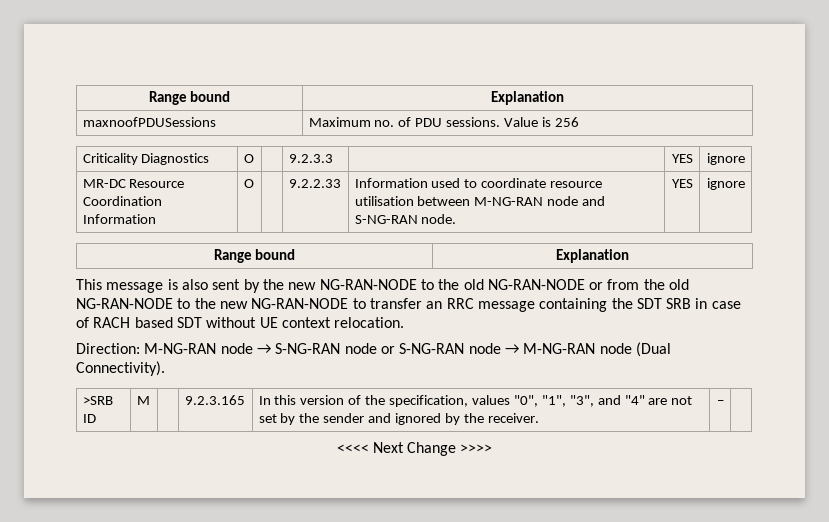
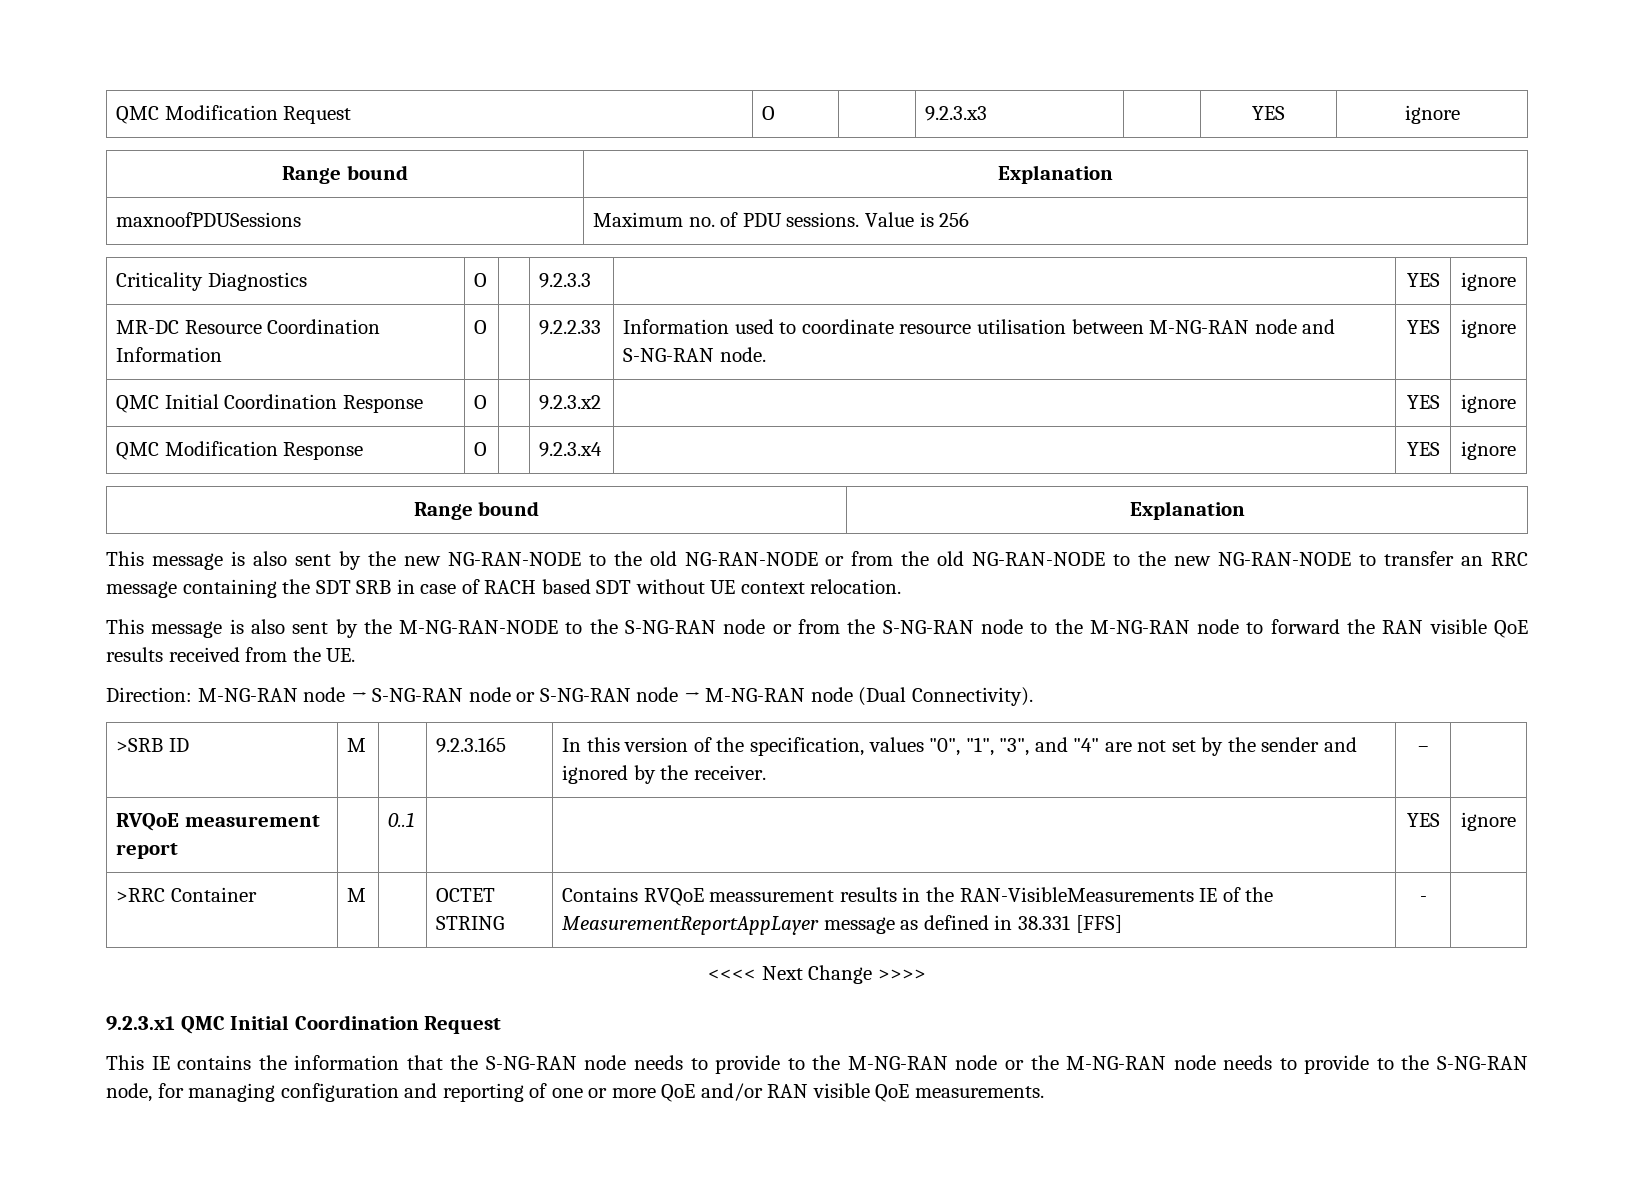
(148, 98) none -> [116,105,352,124] [762,106,776,120] [925,106,988,121] [1252,106,1285,120] [1404,105,1460,124] QMC Modification Request | O | | 9.2.3.x3 | | YES | ignore //
(745, 184) none -> [116,394,423,413] [474,395,488,409] [539,395,602,410] [1406,395,1440,409] [1461,394,1516,413] [116,441,364,460] [474,442,488,456] [539,442,603,457] [1406,442,1440,456] [1461,441,1516,460] // QMC Initial Coordination Response | O | | 9.2.3.x2 | | YES | ignore // QMC Modification Response | O | | 9.2.3.x4 | | YES | ignore
(405, 322) none -> [106,619,1529,638] [106,647,356,662] // This message is also sent by the M-NG-RAN-NODE to the S-NG-RAN node or from the S-NG-RAN node to the M-NG-RAN node to forward the RAN visible QoE results received from the UE.
[336,442,493,456] // <<<< Next Change >>>> -> [116,813,320,831] [116,843,179,859] [388,812,415,827] [1406,813,1440,827] [1461,812,1516,831] [116,887,257,902] [347,888,367,902] [436,888,496,902] [436,916,505,930] [562,887,1274,906] [562,915,1122,935] [1419,896,1427,902] [708,965,926,984] [106,1015,502,1034] [106,1055,1528,1074] [106,1083,1045,1102] // RVQoE measurement report | | 0..1 | | | YES | ignore // >RRC Container | M | | OCTET STRING | Contains RVQoE meassurement results in the RAN-VisibleMeasurements IE of the MeasurementReportAppLayer message as defined in 38.331 [FFS] | - | // <<<< Next Change >>>> // 9.2.3.x1 QMC Initial Coordination Request // This IE contains the information that the S-NG-RAN node needs to provide to the M-NG-RAN node or the M-NG-RAN node needs to provide to the S-NG-RAN node, for managing configuration and reporting of one or more QoE and/or RAN visible QoE measurements.

